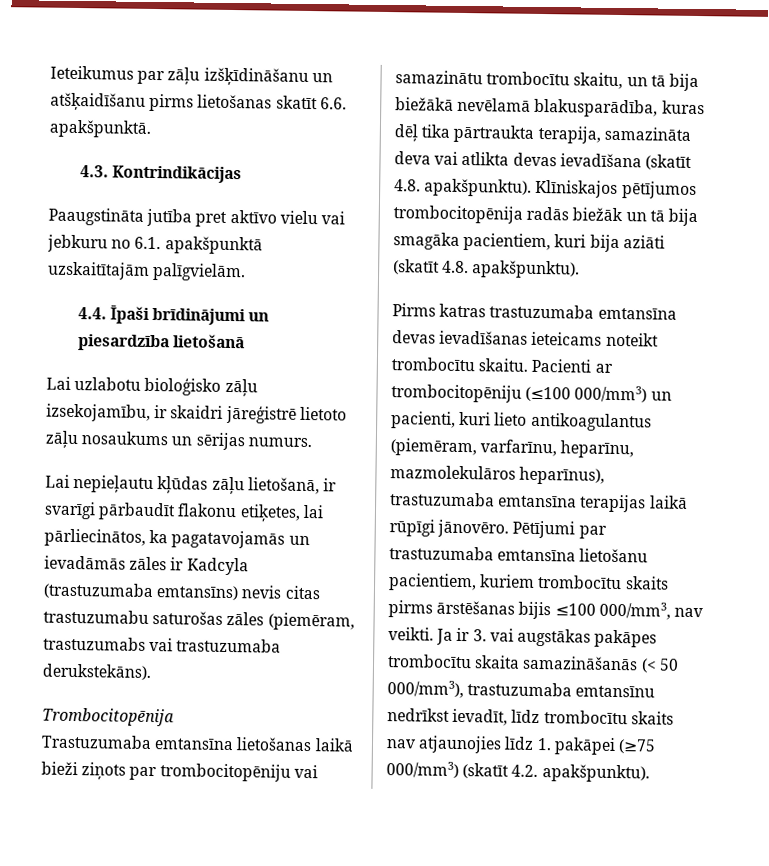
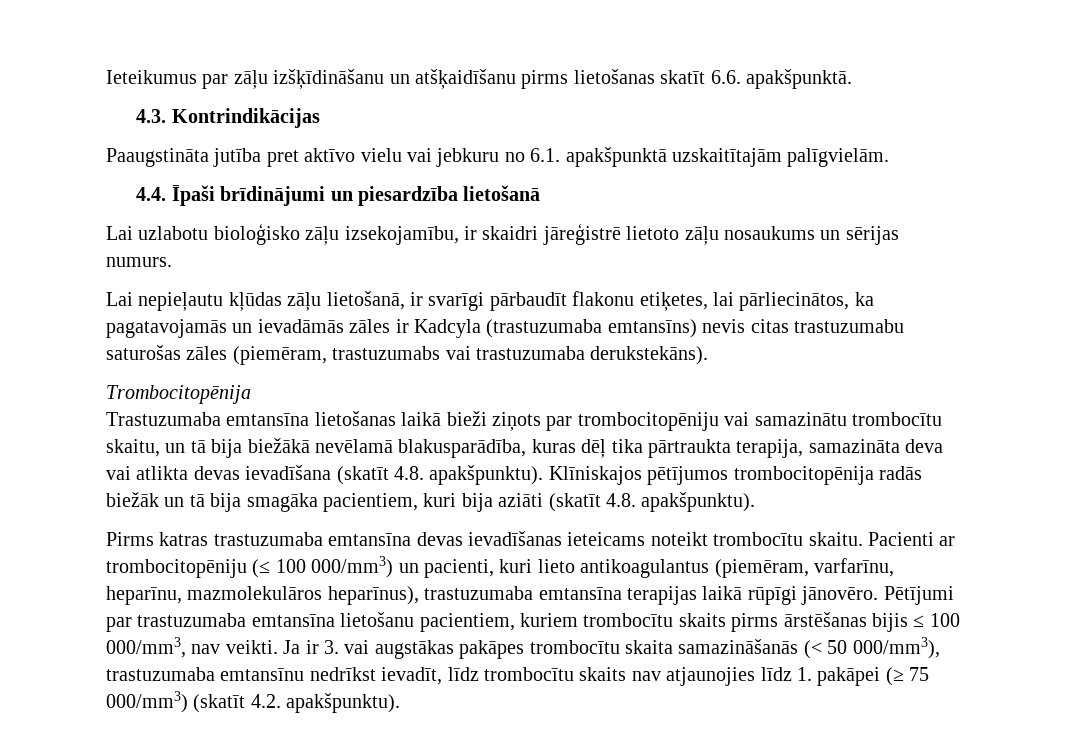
[525,386,572,402] (≤100 -> [252,559,306,578] (≤ 100
[554,603,596,616] ≤100 -> [913,613,960,627] ≤ 100
[617,739,656,754] (≥75 -> [885,667,930,686] (≥ 75

